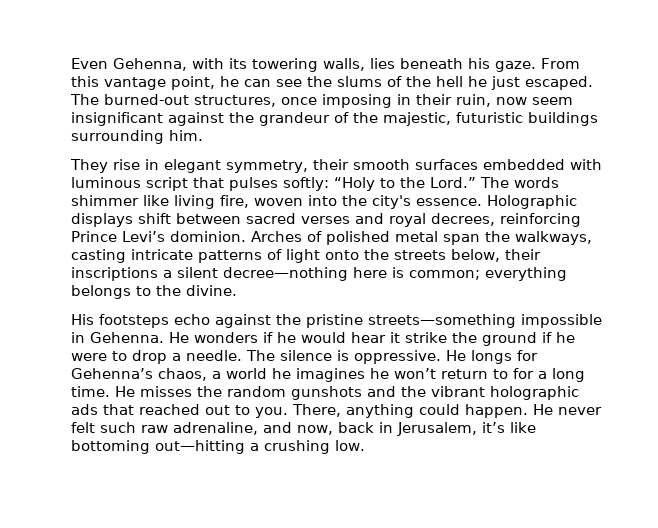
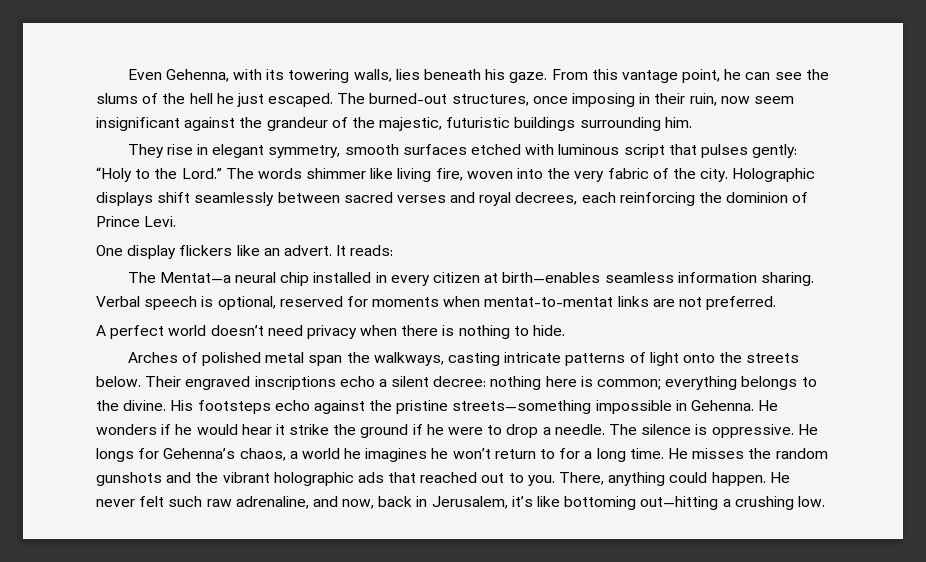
[313,159,349,170] their -> (341, 151) none
[483,159,565,170] embedded -> [470,144,521,155] etched
[283,177,329,191] softly: -> [752,144,798,158] gently:
[372,195,482,209] city's essence. -> [574,168,729,182] very fabric of the city.
(171, 218) none -> [194,192,275,206] seamlessly
[500,213,581,227] [71,231,246,242] reinforcing Prince Levi’s dominion. -> [581,192,809,206] [96,216,177,227] [96,245,394,259] [127,272,814,286] [96,296,777,310] [96,325,566,339] each reinforcing the dominion of Prince Levi. // One display flickers like an advert. It reads: // The Mentat—a neural chip installed in every citizen at birth—enables seamless information sharing. Verbal speech is optional, reserved for moments when mentat-to-mentat links are not preferred. // A perfect world doesn’t need privacy when there is nothing to hide. //
[451,249,541,262] [71,267,348,281] below, their inscriptions a silent decree—nothing -> [96,376,542,390] below. Their engraved inscriptions echo a silent decree: nothing
(237, 290) // -> (167, 405) none

